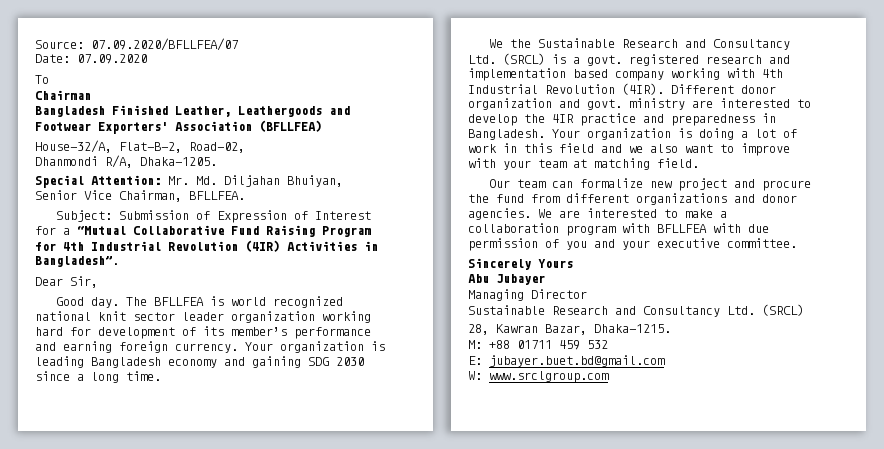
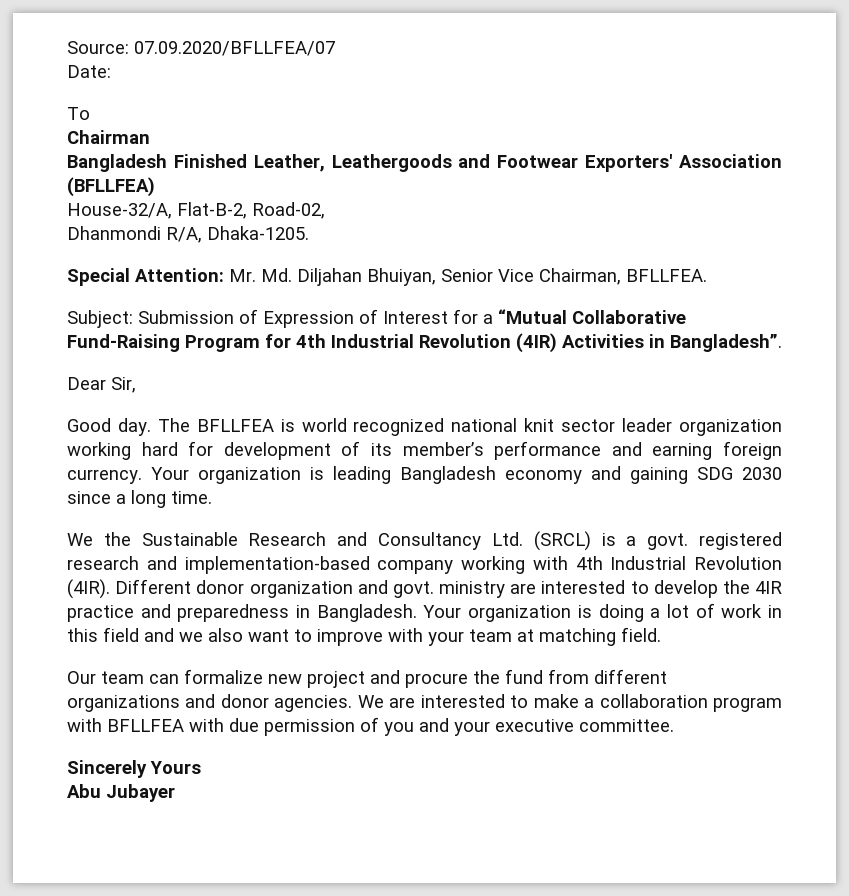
[77,54,147,64] 07.09.2020 -> (111, 71) none
[231,225,315,237] Fund Raising -> [67,334,180,352] Fund-Raising
[468,68,608,81] implementation based -> [184,556,370,574] implementation-based
[468,289,587,301] [468,304,804,317] [468,324,671,335] [468,340,608,350] [468,355,665,367] [468,371,609,383] // Managing Director // Sustainable Research and Consultancy Ltd. (SRCL) // 28, Kawran Bazar, Dhaka-1215. // M: +88 01711 459 532 // E: jubayer.buet.bd@gmail.com // W: www.srclgroup.com -> (175, 793) none

